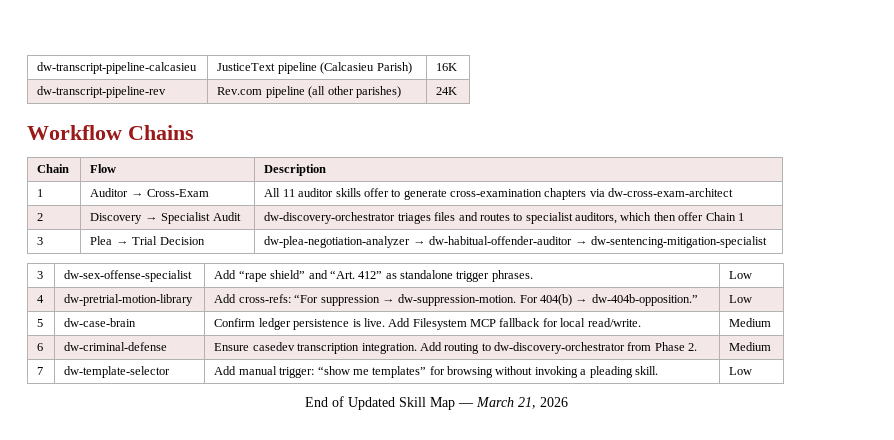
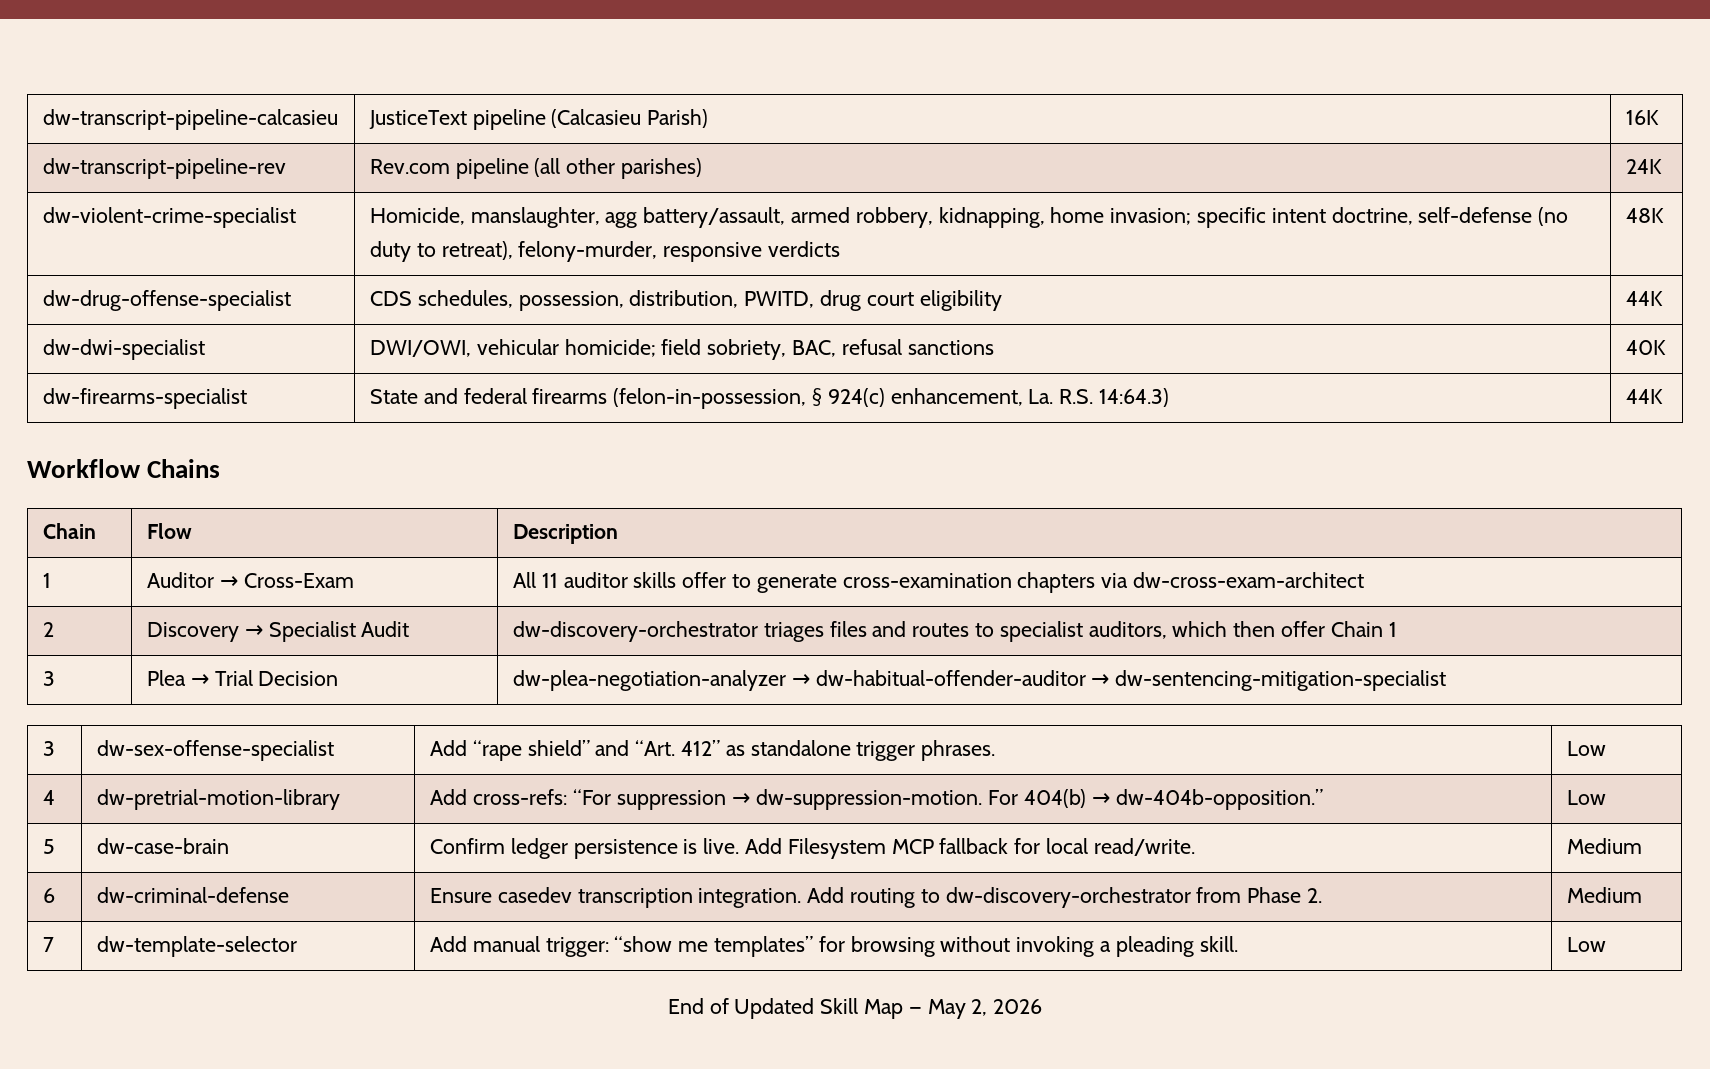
(458, 91) none -> [42,207,296,228] [369,207,1569,228] [369,241,840,262] [1625,208,1664,223] [42,290,291,311] [369,290,1002,311] [1625,291,1663,306] [42,339,205,360] [369,339,994,360] [1625,340,1666,355] [42,388,247,409] [369,388,1169,409] [1625,389,1663,404] // dw-violent-crime-specialist | Homicide, manslaughter, agg battery/assault, armed robbery, kidnapping, home invasion; specific intent doctrine, self-defense (no duty to retreat), felony-murder, responsive verdicts | 48K // dw-drug-offense-specialist | CDS schedules, possession, distribution, PWITD, drug court eligibility | 44K // dw-dwi-specialist | DWI/OWI, vehicular homicide; field sobriety, BAC, refusal sanctions | 40K // dw-firearms-specialist | State and federal firearms (felon-in-possession, § 924(c) enhancement, La. R.S. 14:64.3) | 44K
[475,397,536,409] March 21, -> [927,999,988,1019] May 2,

